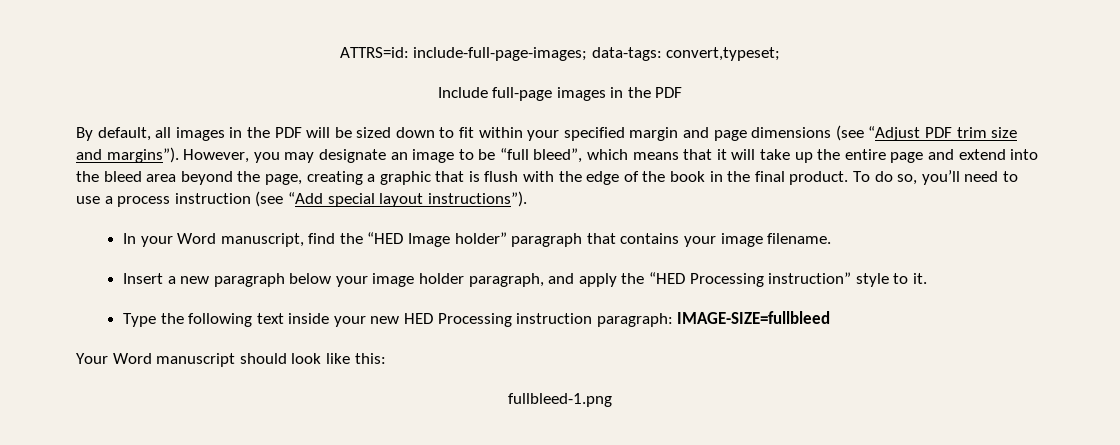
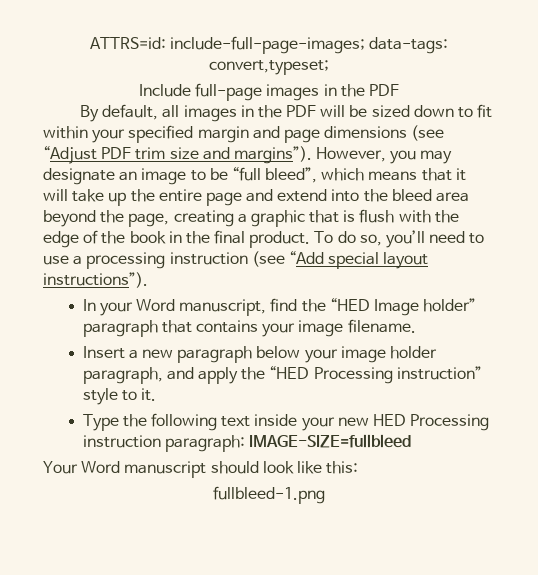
[117,196,171,207] process -> [86,252,166,269] processing

